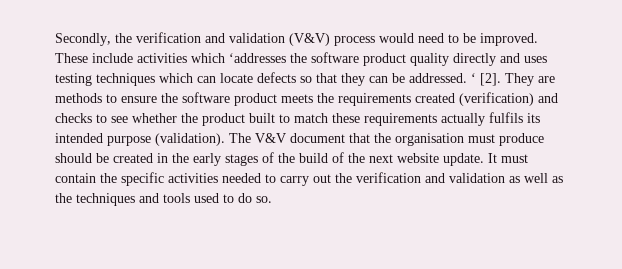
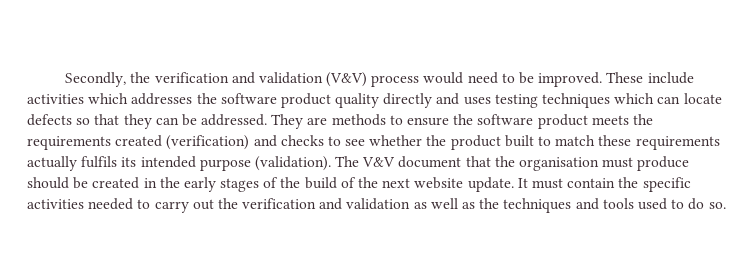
[229,53,286,63] ‘addresses -> [131,93,193,105] addresses
[471,73,501,86] ‘ [2]. -> (268, 120) none

